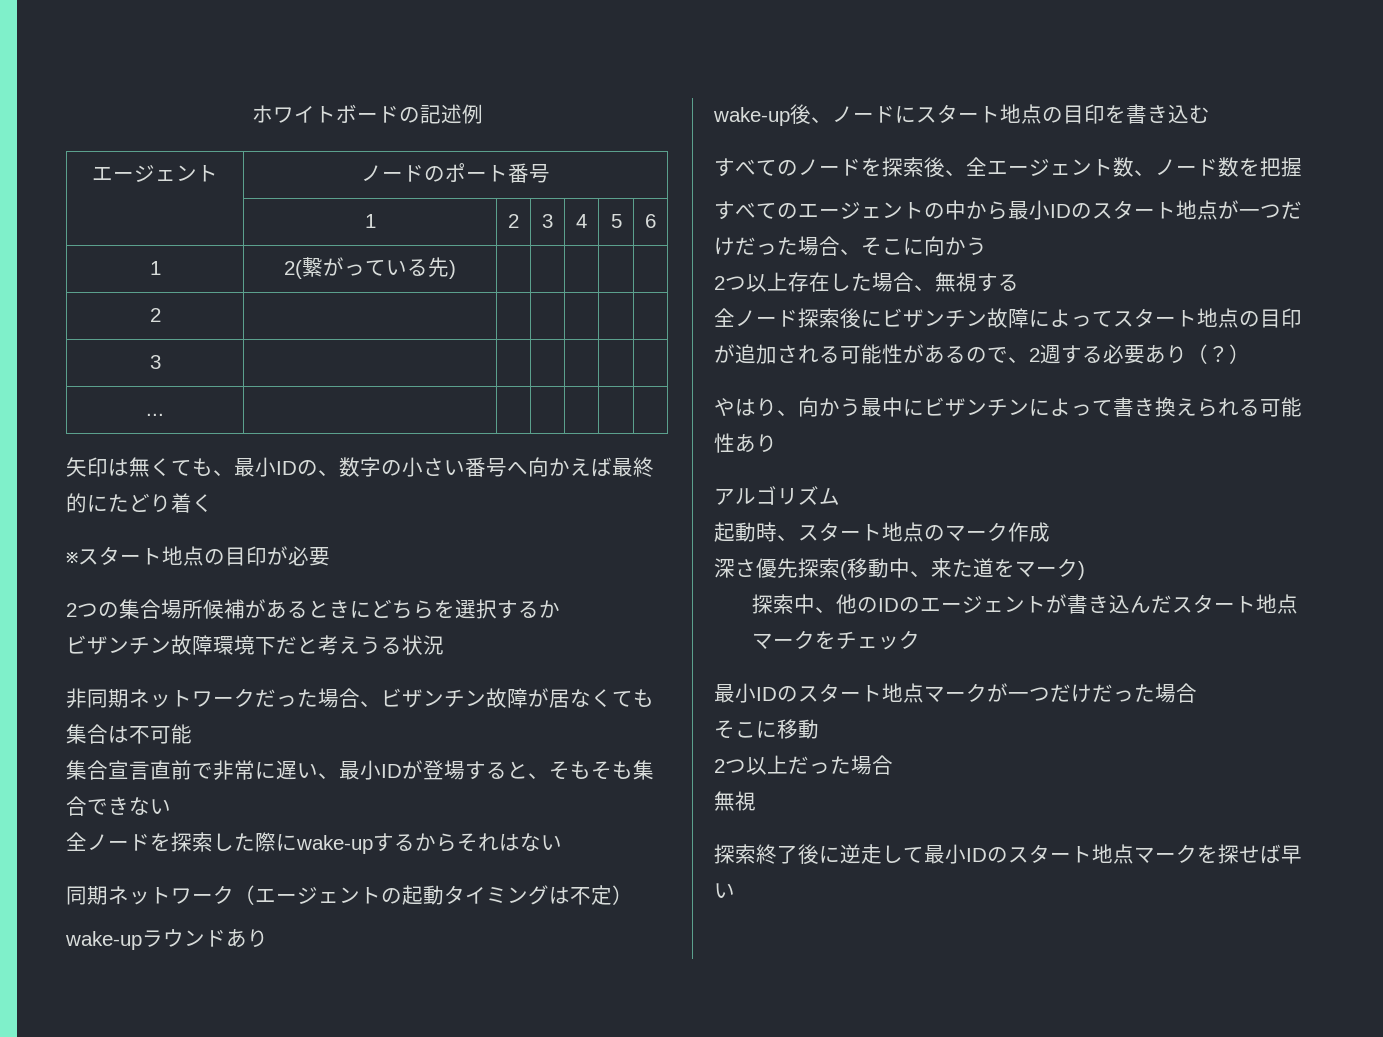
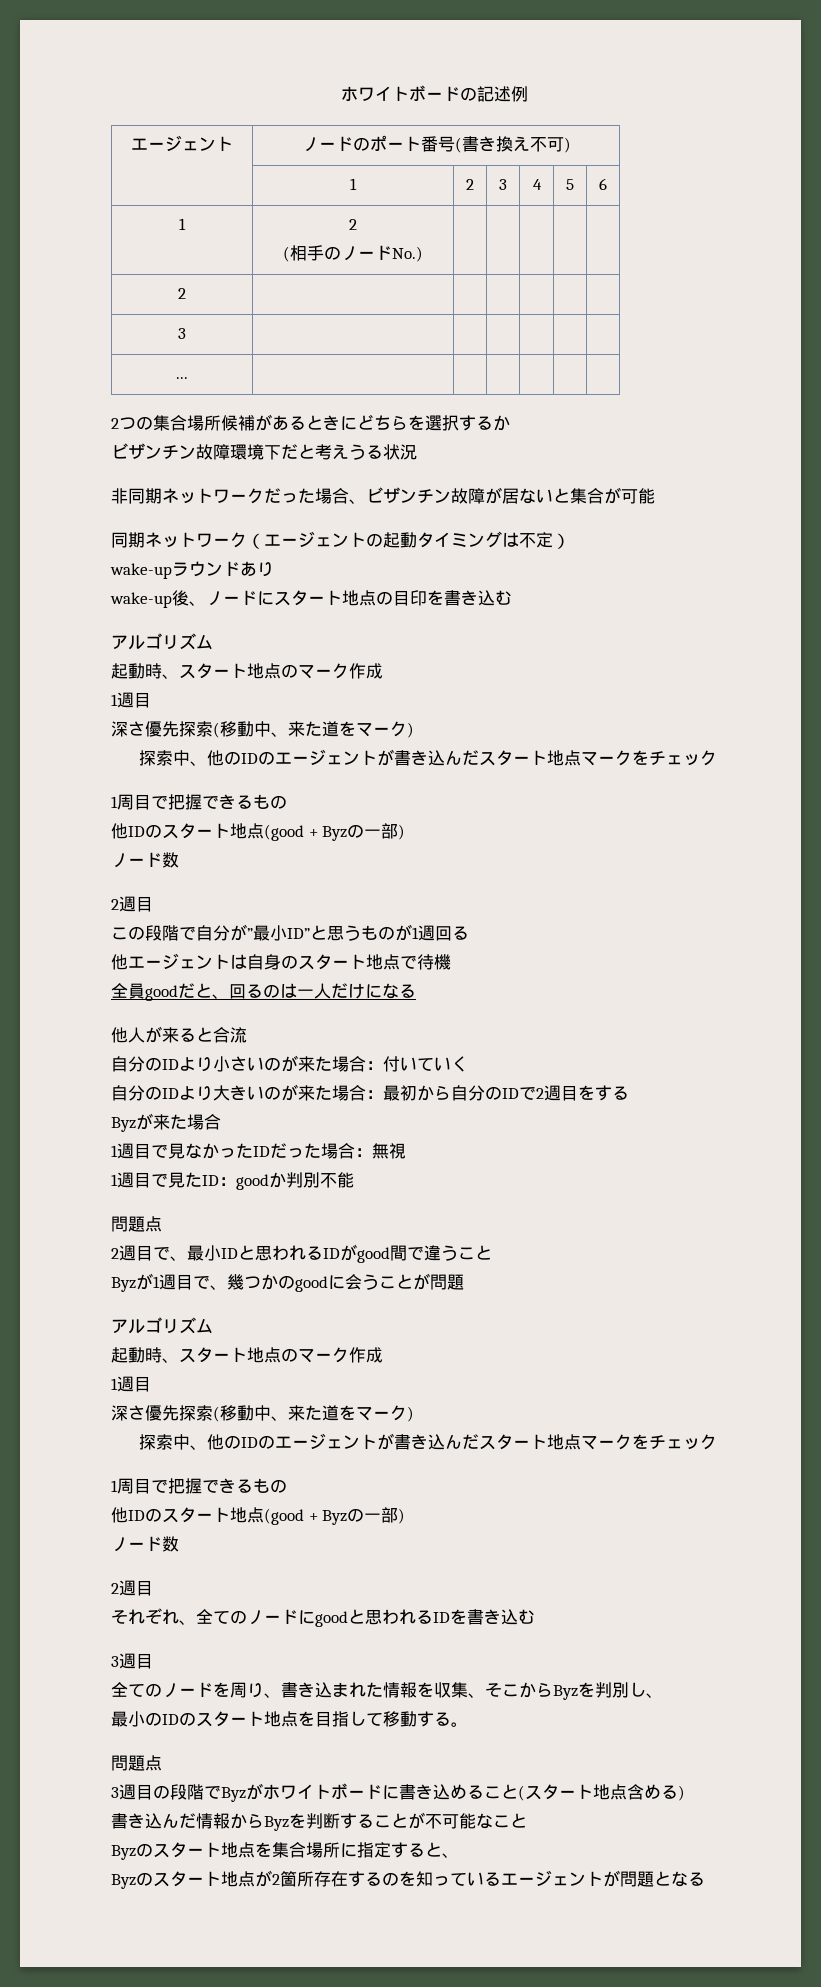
(550, 173) none -> [454,136,571,153] (書き換え不可)
[284,257,456,279] [149,308,161,322] [149,355,161,369] [146,413,164,416] [66,457,654,477] [66,493,213,513] [66,546,330,566] 2(繋がっている先) | | | | | // 2 | | | | | | // 3 | | | | | | // ... | | | | | | // 矢印は無くても、最小IDの、数字の小さい番号へ向かえば最終的にたどり着く // ※スタート地点の目印が必要 -> [349,219,357,230] [283,245,423,262] [178,288,186,299] [178,328,186,339] [176,377,188,379] 2 // (相手のノードNo.) | | | | | // 2 | | | | | | // 3 | | | | | | // ... | | | | | |
[591,689,654,707] [66,724,192,744] [66,760,654,780] [66,796,171,816] [66,832,562,854] くても集合は不可能 // 集合宣言直前で非常に遅い、最小IDが登場すると、そもそも集合できない // 全ノードを探索した際にwake-upするからそれはない -> [536,487,655,504] いと集合が可能
[714,157,1302,177] [714,200,1302,220] [714,236,987,256] [714,272,1019,292] [714,308,1302,328] [714,344,1250,364] [714,397,1302,417] [714,433,777,453] // すべてのノードを探索後、全エージェント数、ノード数を把握 // すべてのエージェントの中から最小IDのスタート地点が一つだけだった場合、そこに向かう // 2つ以上存在した場合、無視する // 全ノード探索後にビザンチン故障によってスタート地点の目印が追加される可能性があるので、2週する必要あり（？） // やはり、向かう最中にビザンチンによって書き換えられる可能性あり -> (512, 597) none
(1050, 532) none -> [111,692,151,708] // 1週目
[714,683,1197,703] [714,719,819,739] [714,755,893,775] [714,791,756,811] [714,844,1302,864] [714,883,735,898] 最小IDのスタート地点マークが一つだけだった場合 // そこに移動 // 2つ以上だった場合 // 無視 // 探索終了後に逆走して最小IDのスタート地点マークを探せば早い -> [111,794,287,810] [111,823,406,841] [111,852,179,868] [111,896,153,912] [111,924,469,941] [111,953,451,970] [111,983,416,1001] [111,1026,247,1043] [111,1055,468,1072] [111,1084,629,1101] [111,1113,221,1132] [111,1143,406,1159] [111,1172,354,1190] [111,1216,162,1232] [111,1244,492,1263] [111,1273,464,1292] [111,1317,213,1334] [111,1347,383,1363] [111,1376,151,1392] [111,1405,414,1422] [138,1433,717,1450] [111,1478,287,1494] [111,1507,406,1525] [111,1536,179,1552] [111,1580,153,1596] [111,1608,535,1627] [111,1653,153,1669] [111,1682,663,1700] [111,1711,468,1727] [111,1755,162,1771] [111,1783,685,1802] [111,1812,527,1831] [111,1842,459,1860] [111,1870,705,1889] 1周目で把握できるもの // 他IDのスタート地点(good + Byzの一部) // ノード数 // 2週目 // この段階で自分が”最小ID”と思うものが1週回る // 他エージェントは自身のスタート地点で待機 // 全員goodだと、回るのは一人だけになる // 他人が来ると合流 // 自分のIDより小さいのが来た場合：付いていく // 自分のIDより大きいのが来た場合：最初から自分のIDで2週目をする // Byzが来た場合 // 1週目で見なかったIDだった場合：無視 // 1週目で見たID：goodか判別不能 // 問題点 // 2週目で、最小IDと思われるIDがgood間で違うこと // Byzが1週目で、幾つかのgoodに会うことが問題 // アルゴリズム // 起動時、スタート地点のマーク作成 // 1週目 // 深さ優先探索(移動中、来た道をマーク) // 探索中、他のIDのエージェントが書き込んだスタート地点マークをチェック // 1周目で把握できるもの // 他IDのスタート地点(good + Byzの一部) // ノード数 // 2週目 // それぞれ、全てのノードにgoodと思われるIDを書き込む // 3週目 // 全てのノードを周り、書き込まれた情報を収集、そこからByzを判別し、 // 最小のIDのスタート地点を目指して移動する。 // 問題点 // 3週目の段階でByzがホワイトボードに書き込めること(スタート地点含める) // 書き込んだ情報からByzを判断することが不可能なこと // Byzのスタート地点を集合場所に指定すると、 // Byzのスタート地点が2箇所存在するのを知っているエージェントが問題となる

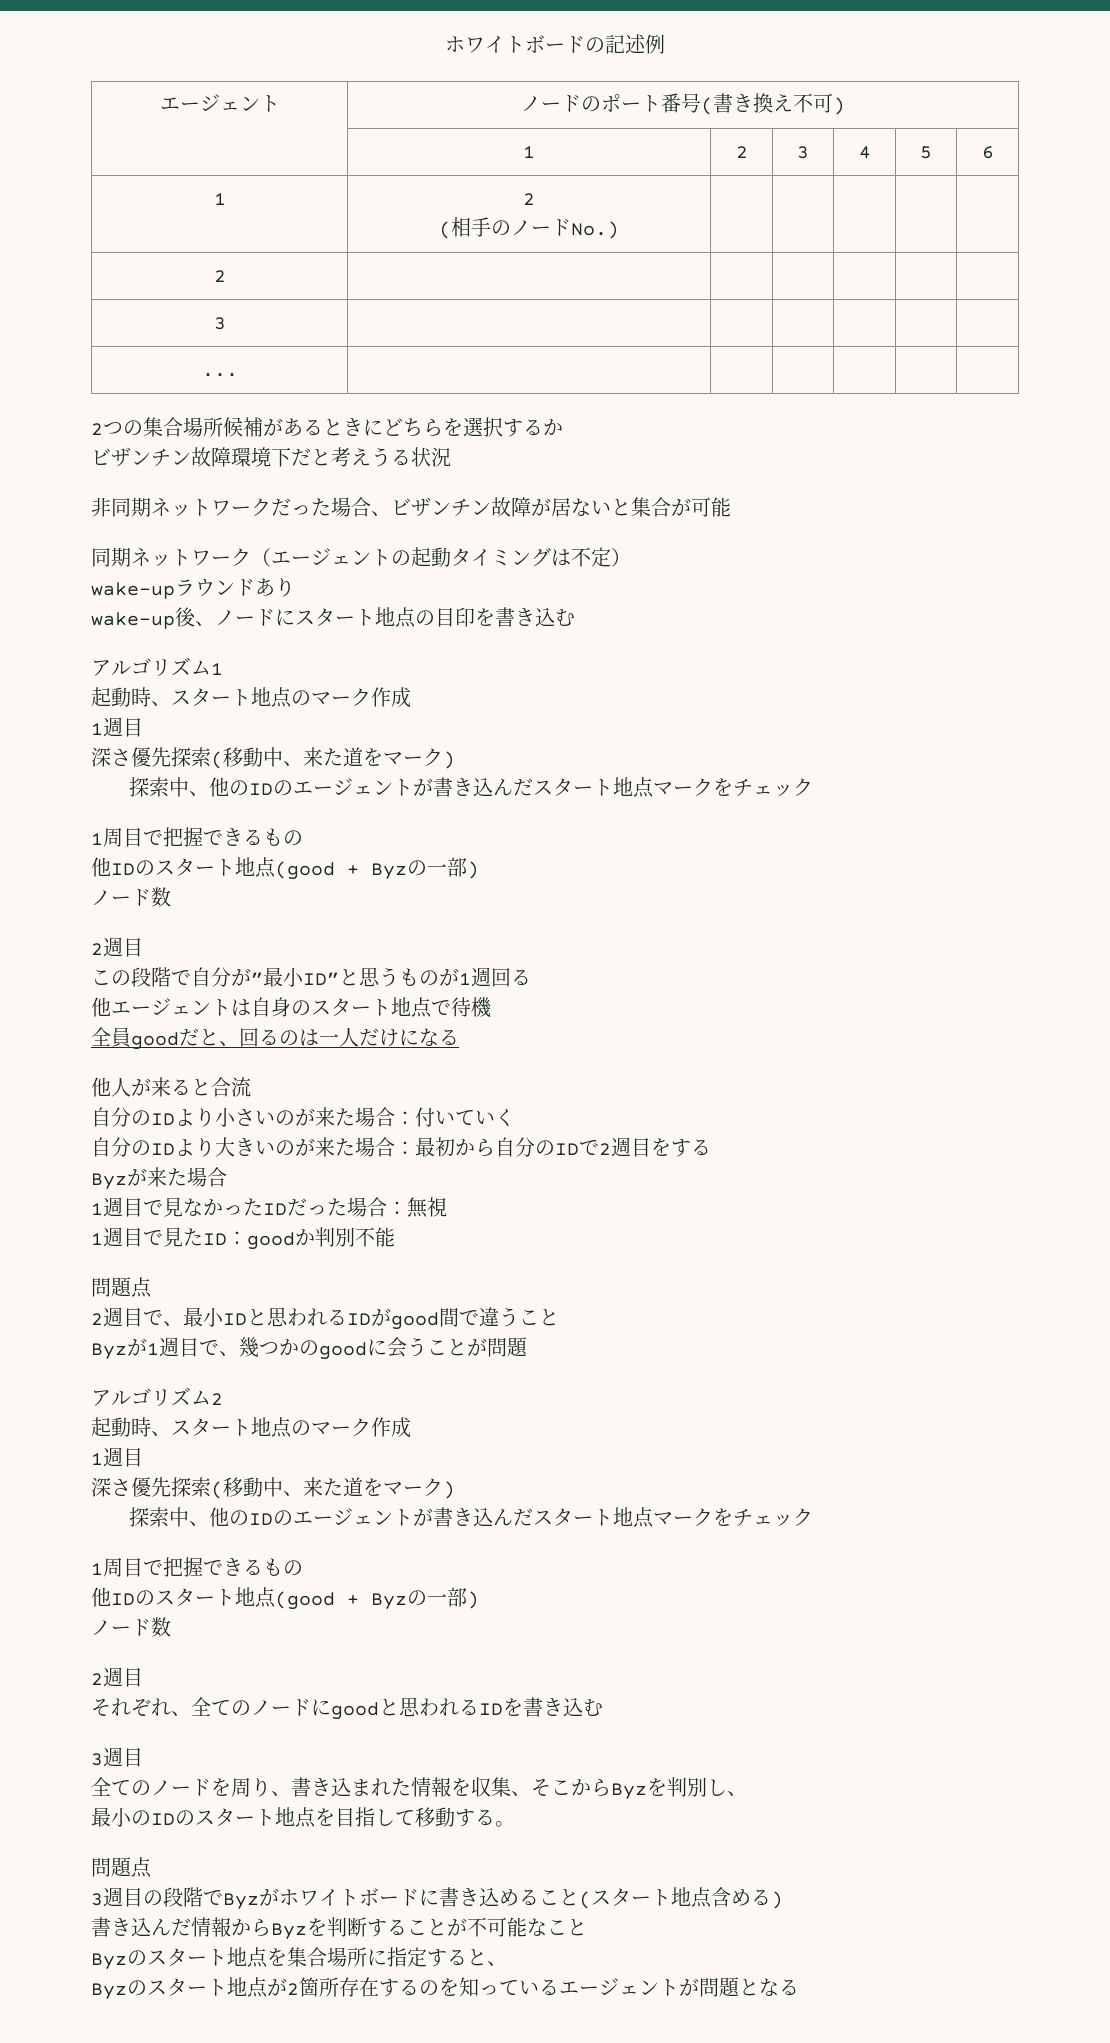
(213, 642) none -> [211,663,223,675] 1
(213, 1326) none -> [211,1393,223,1405] 2

